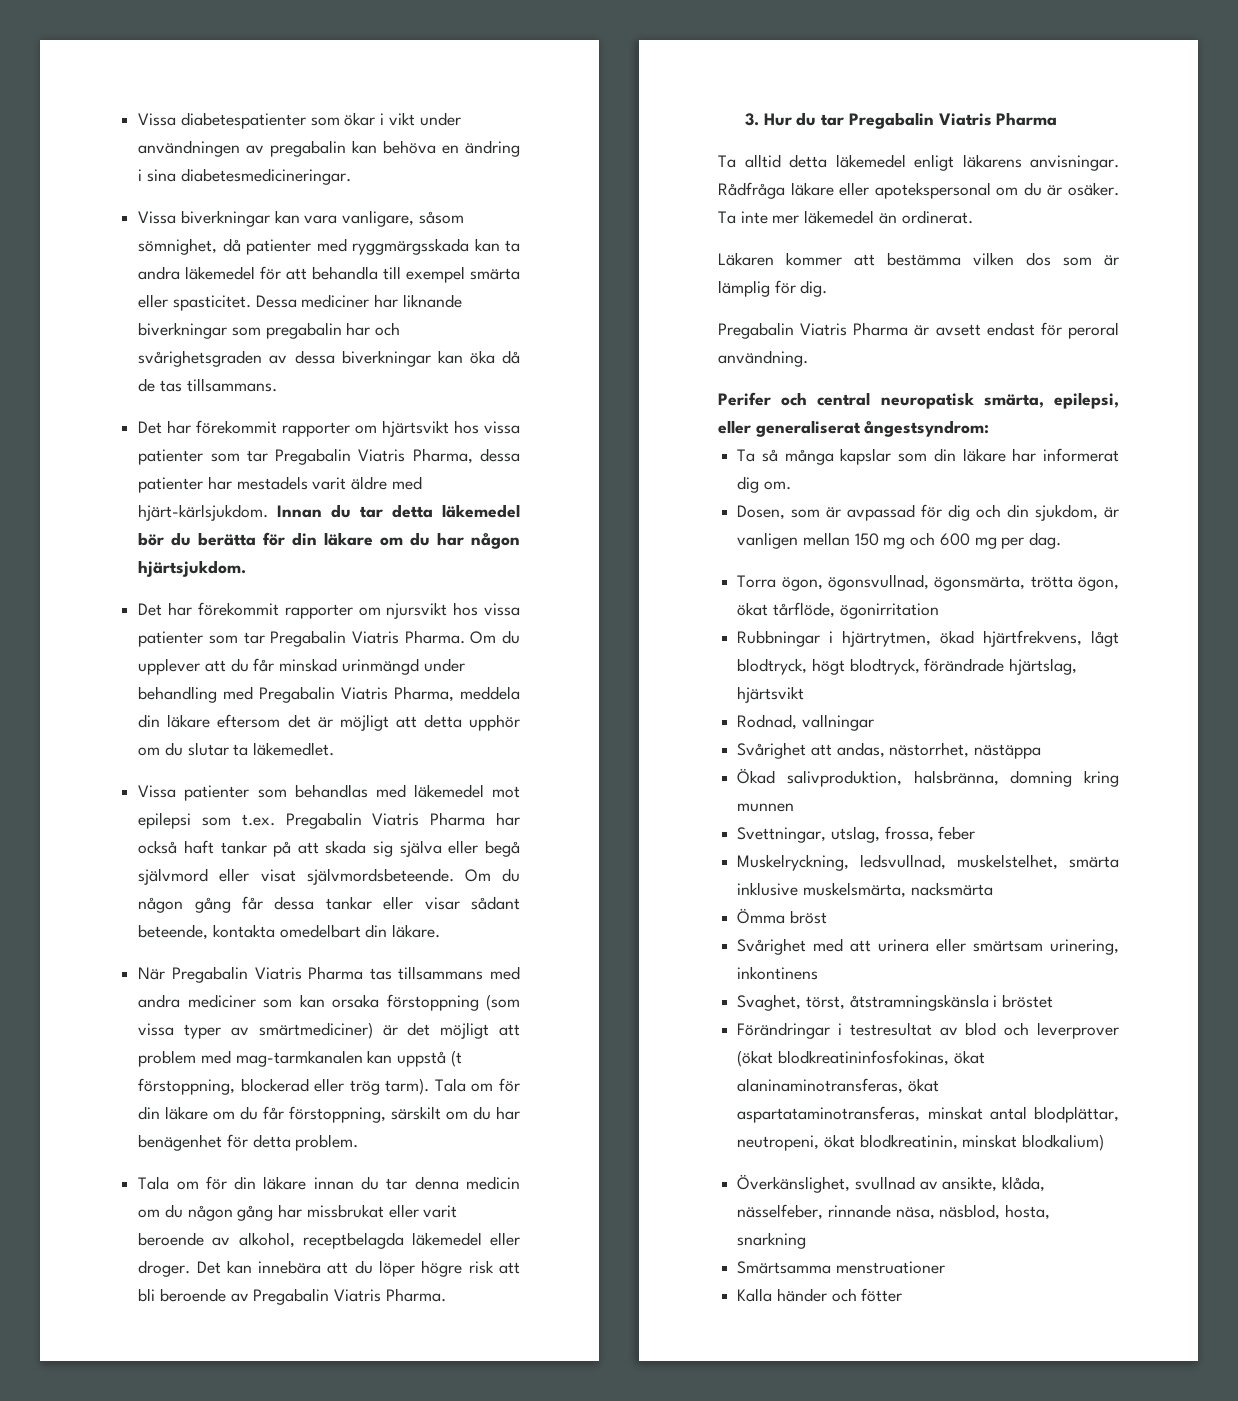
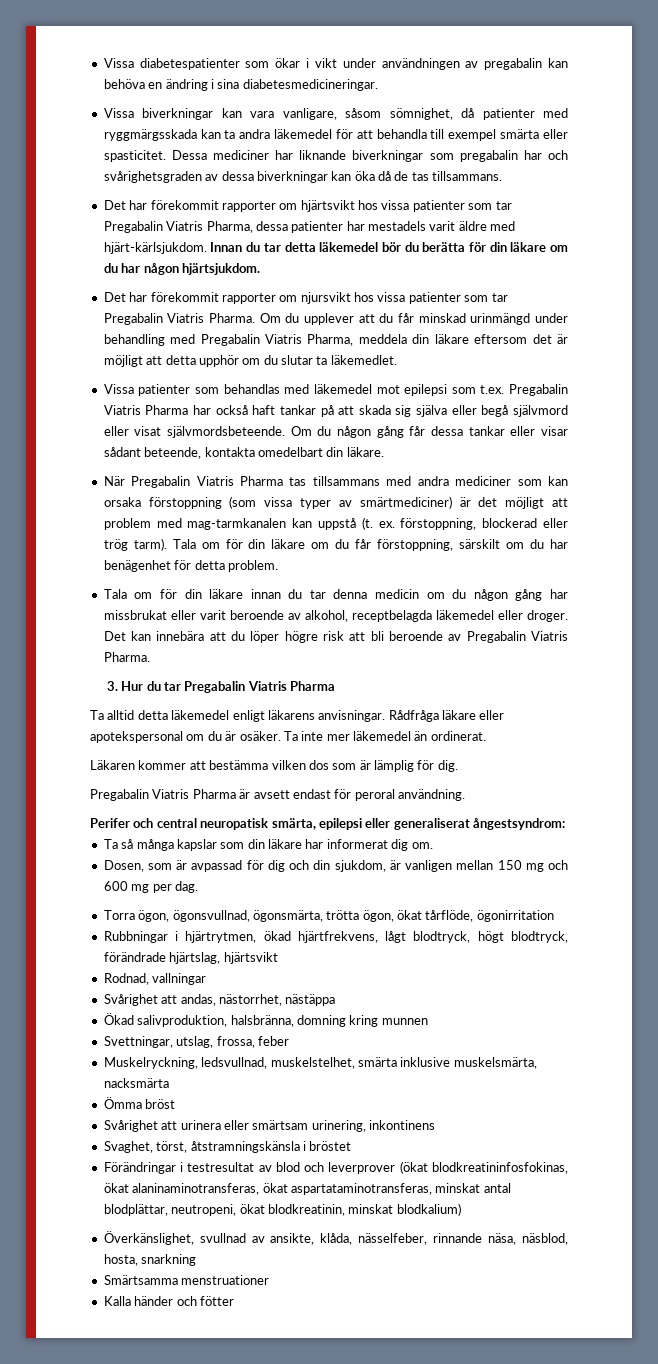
[450,1050,462,1067] (t -> [361,517,395,530] (t. ex.
[1054,392,1119,409] epilepsi, -> [318,818,362,830] epilepsi
[813,938,844,952] med -> (158, 1126) none

